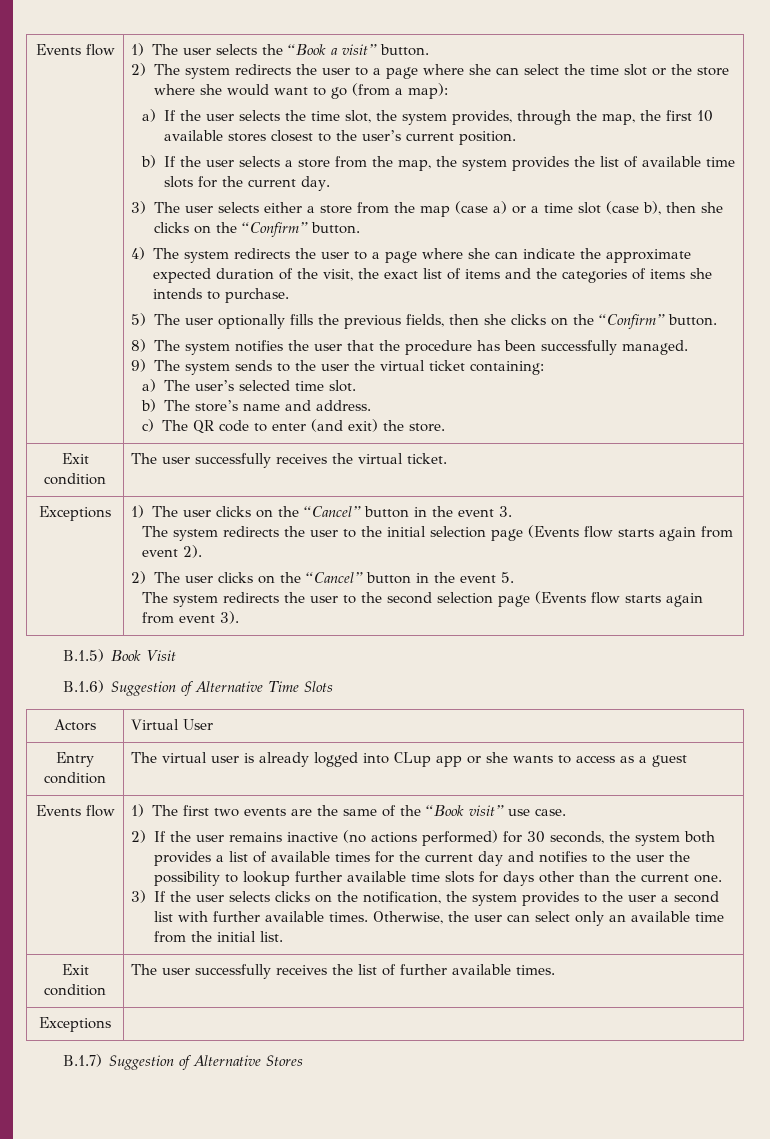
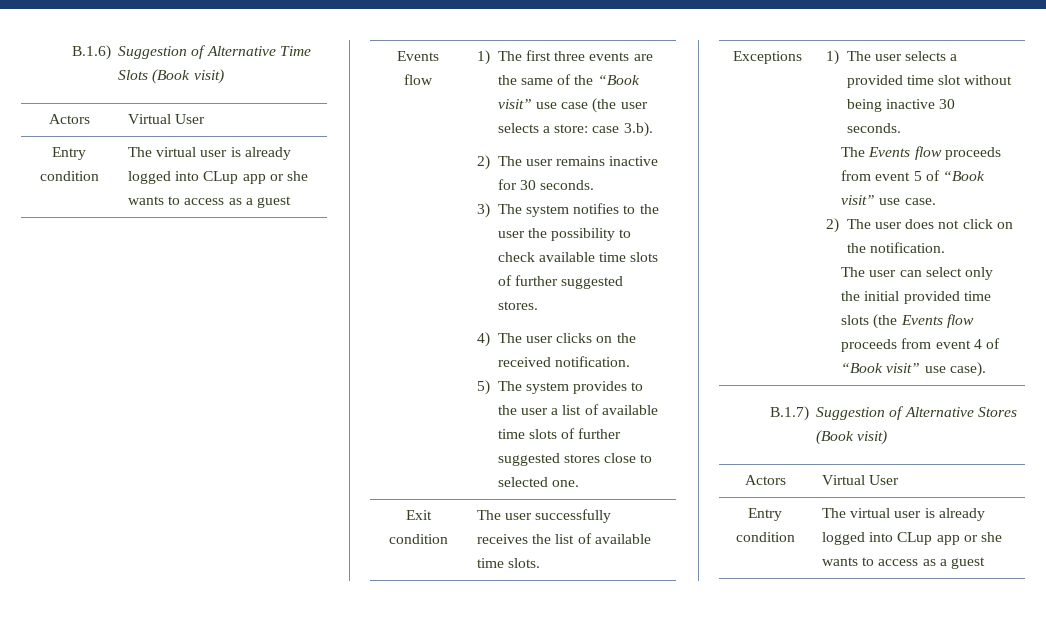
[35,44,115,56] [131,43,429,56] [131,63,729,79] [153,83,448,99] [142,109,713,125] [163,130,516,145] [141,155,735,171] [163,176,330,191] [131,201,723,217] [153,222,360,237] [131,247,691,263] [152,268,712,283] [152,288,289,303] [131,313,717,329] [131,339,688,355] [131,359,544,375] [142,379,356,392] [141,399,371,412] [142,419,445,434] [61,453,89,464] [44,473,106,485] [131,453,448,468] [39,506,111,521] [131,505,512,518] [142,525,734,541] [142,545,203,558] [131,571,514,584] [142,591,704,607] [142,611,240,624] [62,649,177,662] Events flow | 1) The user selects the “Book a visit” button. // 2) The system redirects the user to a page where she can select the time slot or the store where she would want to go (from a map): // a) If the user selects the time slot, the system provides, through the map, the first 10 available stores closest to the user’s current position. // b) If the user selects a store from the map, the system provides the list of available time slots for the current day. // 3) The user selects either a store from the map (case a) or a time slot (case b), then she clicks on the “Confirm” button. // 4) The system redirects the user to a page where she can indicate the approximate expected duration of the visit, the exact list of items and the categories of items she intends to purchase. // 5) The user optionally fills the previous fields, then she clicks on the “Confirm” button. // 8) The system notifies the user that the procedure has been successfully managed. // 9) The system sends to the user the virtual ticket containing: // a) The user’s selected time slot. // b) The store’s name and address. // c) The QR code to enter (and exit) the store. // Exit condition | The user successfully receives the virtual ticket. // Exceptions | 1) The user clicks on the “Cancel” button in the event 3. // The system redirects the user to the initial selection page (Events flow starts again from event 2). // 2) The user clicks on the “Cancel” button in the event 5. // The system redirects the user to the second selection page (Events flow starts again from event 3). // B.1.5) Book Visit // -> (71, 52) none
(334, 686) none -> [152,69,224,84] (Book visit)
[213,808,239,817] two -> [554,51,586,61] three
[534,808,566,816] [131,830,191,843] case. // 2) If the -> [561,98,648,113] [497,122,653,137] [477,155,522,170] case (the user selects a store: case 3.b). // 2) The
[342,830,715,846] [153,851,534,866] (no actions performed) for 30 seconds, the system both provides a list of available times for the current day and -> [497,179,595,190] [477,203,570,218] for 30 seconds. // 3) The system
[242,871,722,886] [131,890,467,904] lookup further available time slots for days other than the current one. // 3) If the user selects clicks on the notification, the -> [497,252,659,262] [497,275,624,289] [497,301,538,310] [477,332,636,347] [497,356,631,367] [477,380,522,395] check available time slots of further suggested stores. // 4) The user clicks on the received notification. // 5) The
[673,891,719,903] [153,911,724,926] [153,931,283,943] second list with further available times. Otherwise, the user can select only an available time from the initial list. -> [562,404,658,415] [497,428,622,439] [497,453,653,466] [497,477,580,487] list of available time slots of further suggested stores close to selected one.
[400,964,556,975] [39,1017,111,1032] further available times. // Exceptions | -> [594,534,651,544] [477,558,541,568] [732,51,802,64] [826,50,958,65] [846,75,1013,88] [846,99,956,112] [846,123,901,133] [841,146,1001,160] [841,170,985,181] [841,195,936,205] [826,218,1013,233] [846,242,946,253] [841,267,993,280] [841,291,991,304] [841,314,974,329] [841,338,1000,352] [841,362,986,377] available time slots. // Exceptions | 1) The user selects a provided time slot without being inactive 30 seconds. // The Events flow proceeds from event 5 of “Book visit” use case. // 2) The user does not click on the notification. // The user can select only the initial provided time slots (the Events flow proceeds from event 4 of “Book visit” use case).
(304, 1060) none -> [816,430,888,445] [744,475,786,485] [822,475,900,485] [748,508,782,521] [735,532,795,542] [822,508,985,521] [822,532,1003,545] [822,557,986,569] (Book visit) // Actors | Virtual User // Entry condition | The virtual user is already logged into CLup app or she wants to access as a guest

